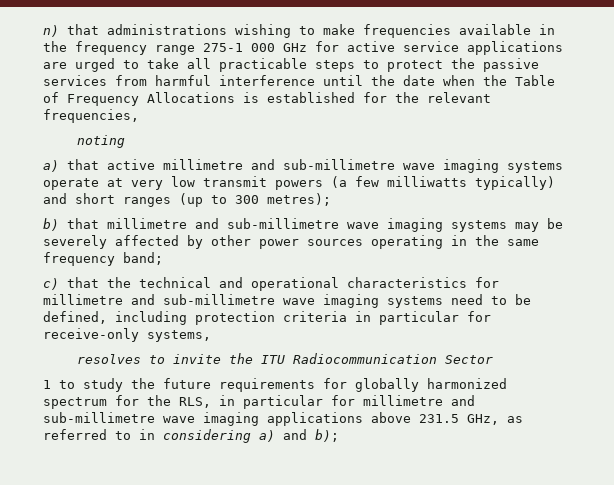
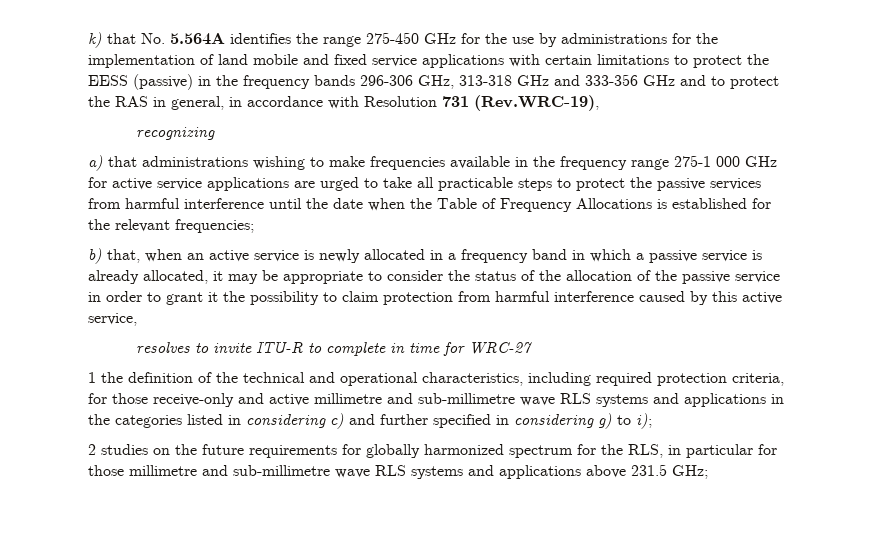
[43,25,59,37] n) -> [88,32,718,48] [88,54,769,68] [88,74,779,90] [88,95,599,111] [135,127,215,140] [88,155,103,171] k) that No. 5.564A identifies the range 275-450 GHz for the use by administrations for the implementation of land mobile and fixed service applications with certain limitations to protect the EESS (passive) in the frequency bands 296-306 GHz, 313-318 GHz and 333-356 GHz and to protect the RAS in general, in accordance with Resolution 731 (Rev.WRC-19), // recognizing // a)
[43,109,139,123] [77,135,126,148] [43,159,99,172] frequencies, // noting // a) that -> [175,219,254,233] [88,248,762,264] [88,270,780,284] [88,291,782,305] [88,313,137,326] [135,342,532,356] [88,372,784,386] [88,393,264,407] frequencies; // b) that, when an active service is newly allocated in a frequency band in which a passive service is already allocated, it may be appropriate to consider the status of the allocation of the passive service in order to grant it the possibility to claim protection from harmful interference caused by this active service, // resolves to invite ITU-R to complete in time for WRC-27 // 1 the definition of the technical and operational characteristics, including required protection criteria, for those receive-only and
[443,159,563,173] [43,176,555,190] [43,193,331,207] [43,218,563,232] [43,235,539,249] [43,252,163,266] [43,277,499,291] [43,294,531,308] [43,311,491,325] [43,328,211,342] [77,353,494,364] [43,378,123,392] imaging systems operate at very low transmit powers (a few milliwatts typically) and short ranges (up to 300 metres); // b) that millimetre and sub-millimetre wave imaging systems may be severely affected by other power sources operating in the same frequency band; // c) that the technical and operational characteristics for millimetre and sub-millimetre wave imaging systems need to be defined, including protection criteria in particular for receive-only systems, // resolves to invite the ITU Radiocommunication Sector // 1 to study -> [560,393,784,407] [88,413,652,429] [88,444,170,455] RLS systems and applications in the categories listed in considering c) and further specified in considering g) to i); // 2 studies on
[363,395,475,406] [43,412,523,426] [43,429,339,443] millimetre and sub-millimetre wave imaging applications above 231.5 GHz, as referred to in considering a) and b); -> [88,464,708,479] those millimetre and sub-millimetre wave RLS systems and applications above 231.5 GHz;

